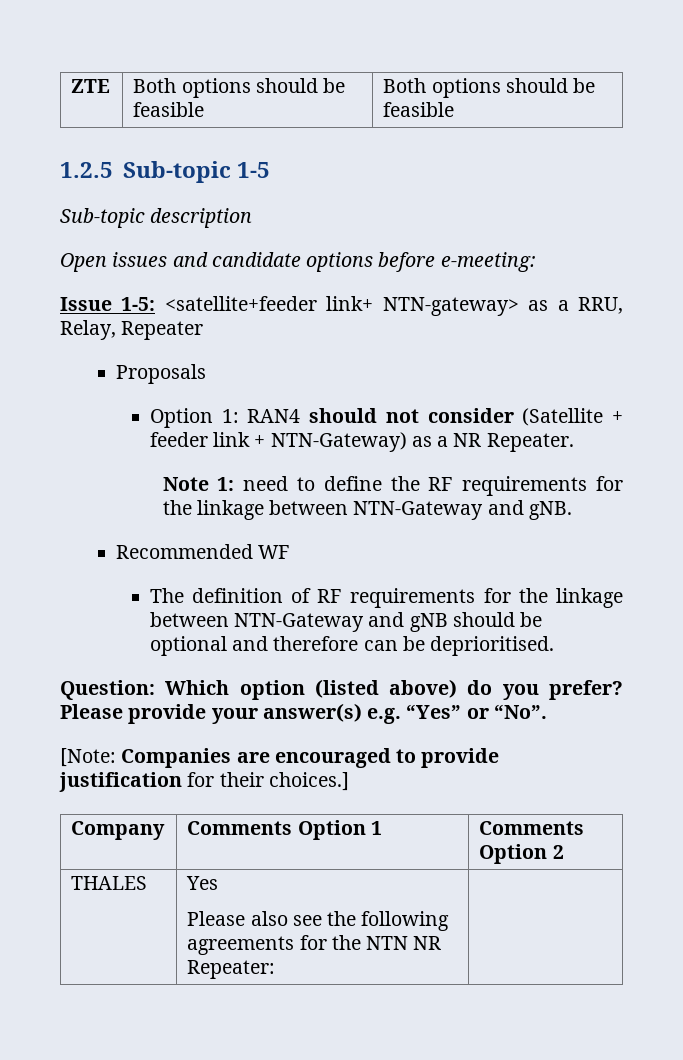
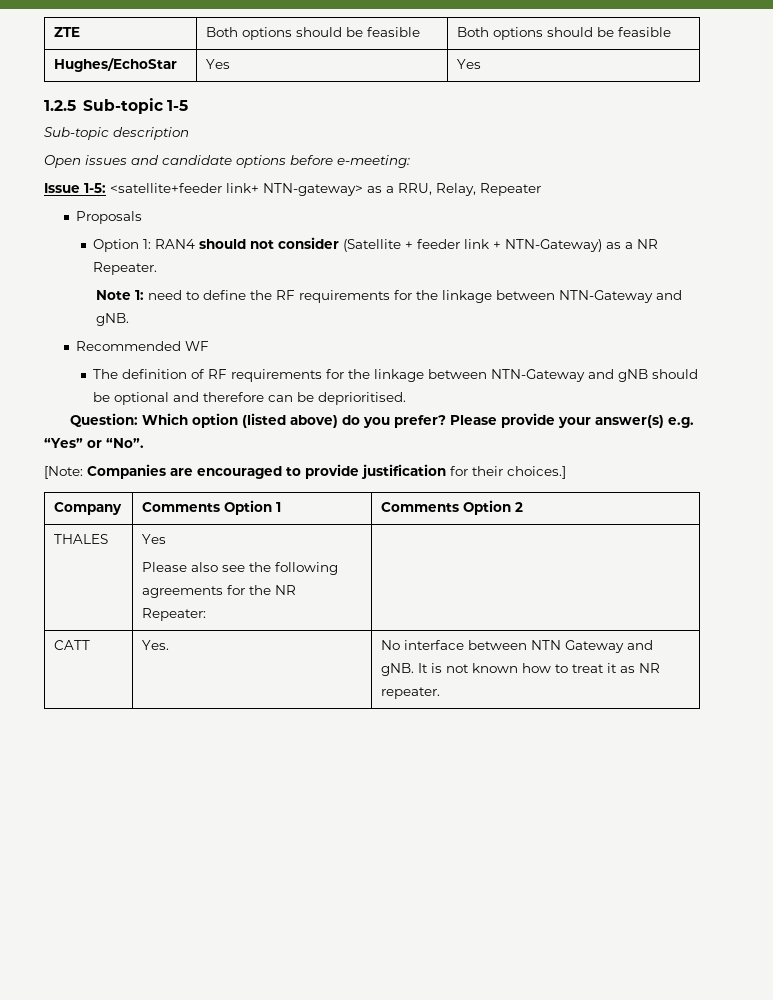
(455, 109) none -> [54,58,178,72] [206,59,231,69] [457,59,482,69] // Hughes/EchoStar | Yes | Yes
[366,936,409,950] NTN -> (272, 590) none
(276, 969) none -> [54,640,91,650] [142,640,170,650] [381,640,654,653] [381,663,661,676] [381,687,441,699] // CATT | Yes. | No interface between NTN Gateway and gNB. It is not known how to treat it as NR repeater.

